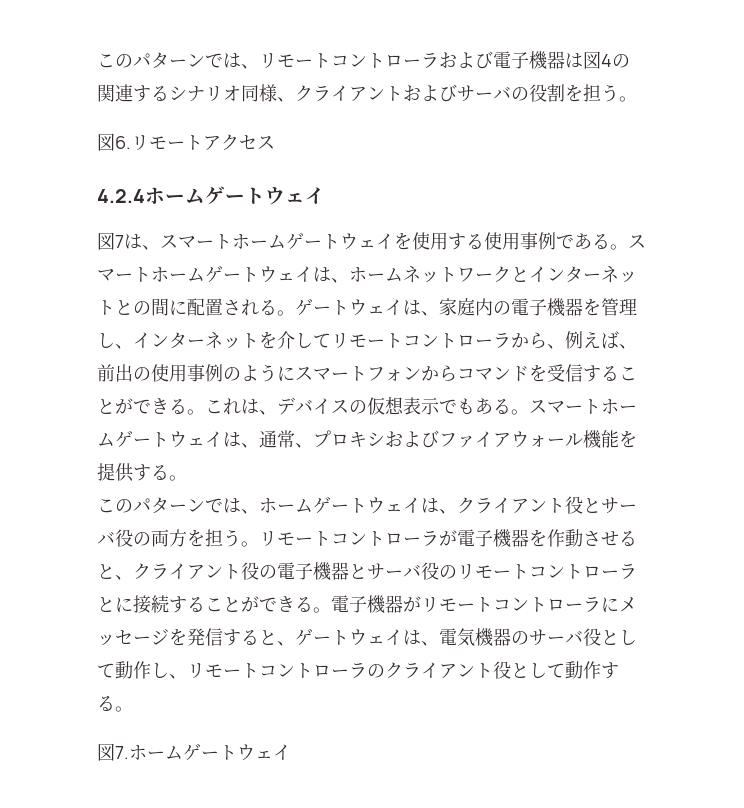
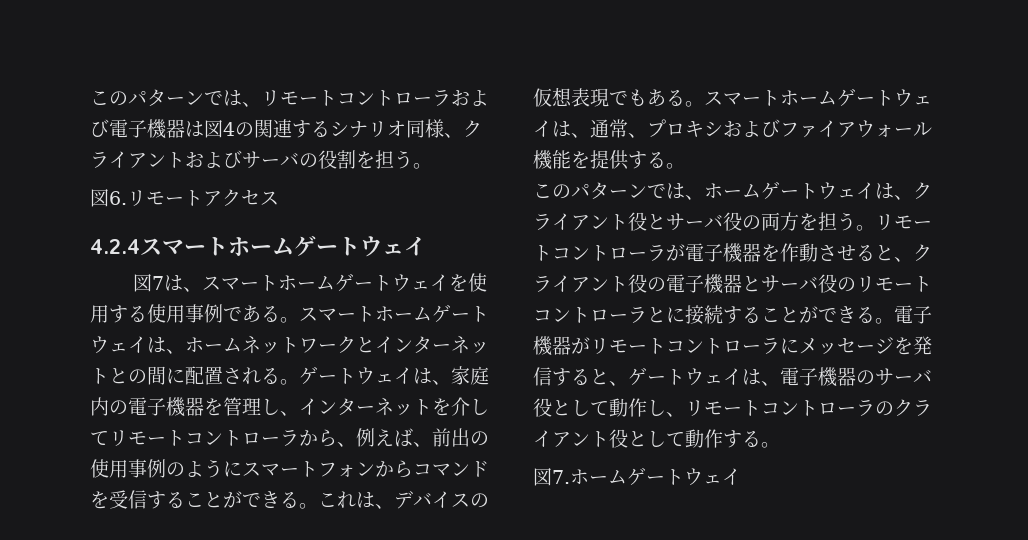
(145, 196) none -> [140,237,228,256] スマート
[421,397,440,415] 示 -> [590,88,609,107] 現
[457,628,475,646] 気 -> [799,368,818,386] 子

